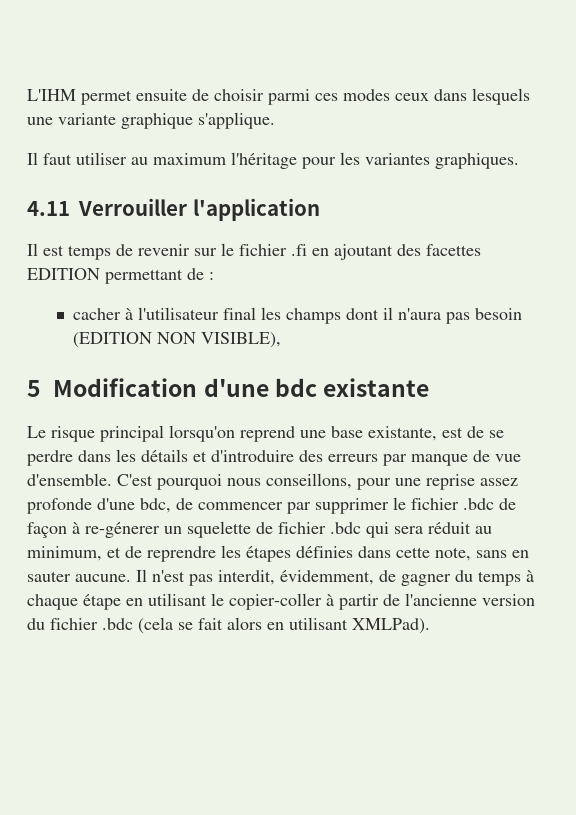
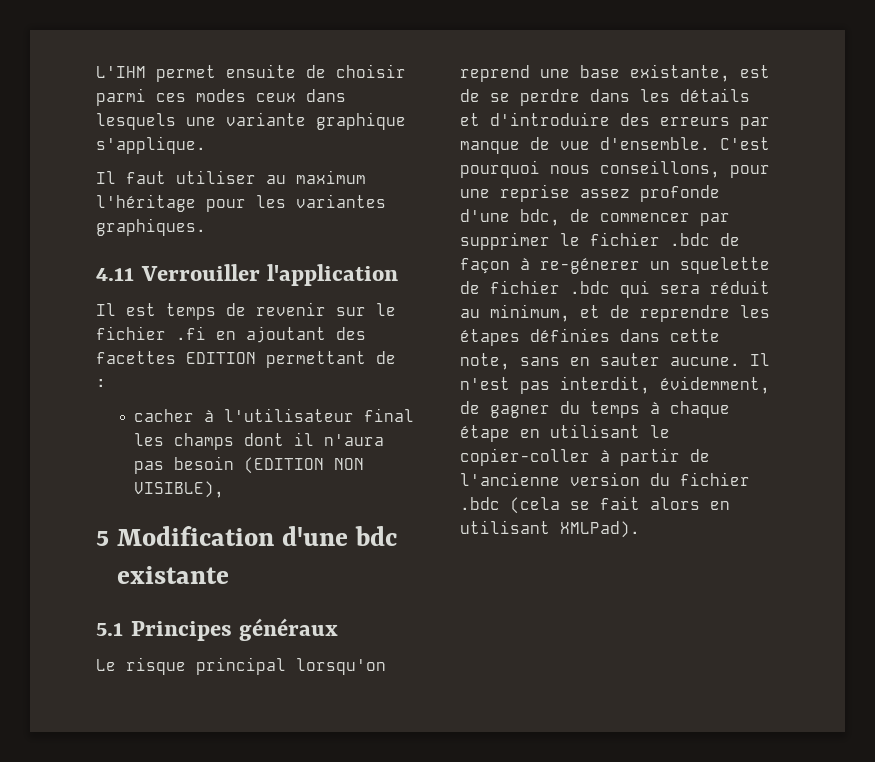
(430, 387) none -> [96,618,338,641] // 5.1 Principes généraux

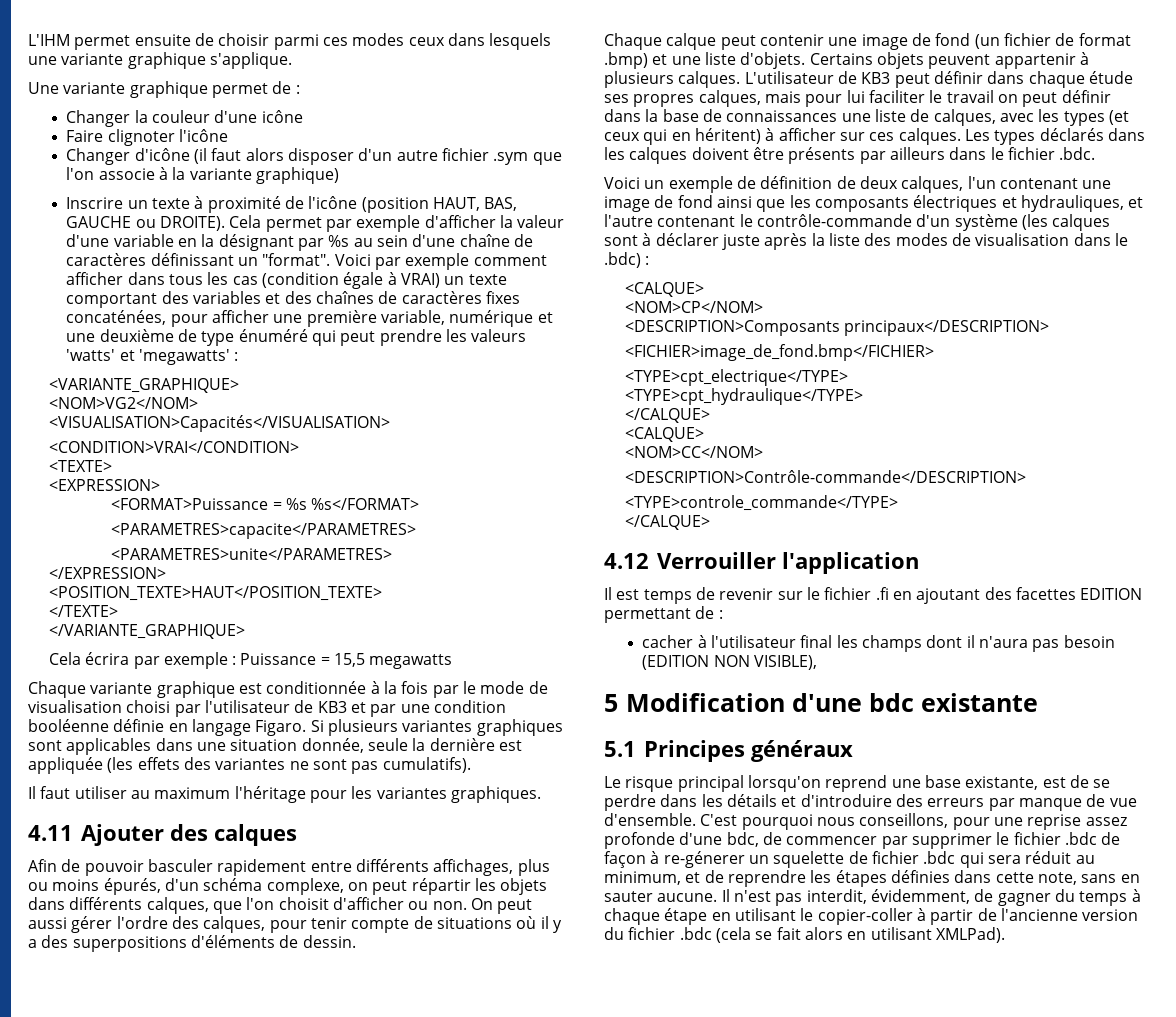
(206, 145) none -> [28,81,300,98] [66,110,303,127] [66,129,229,146] [66,148,562,165] [66,167,340,184] [66,196,518,213] [66,215,565,232] [66,234,533,251] [66,253,547,270] [66,272,507,289] [66,291,521,308] [66,310,553,327] [66,329,527,346] [66,349,239,365] [48,378,239,393] [48,397,198,409] [48,415,390,432] [48,441,299,453] [48,460,112,472] [48,479,160,491] [111,498,420,510] [111,523,417,539] [111,548,393,560] [48,567,166,579] [48,586,382,601] [48,605,118,617] [48,624,245,639] [48,652,453,669] [28,681,548,698] [28,700,506,717] [28,719,563,736] [28,738,522,755] [28,757,471,774] // Une variante graphique permet de : // Changer la couleur d'une icône // Faire clignoter l'icône // Changer d'icône (il faut alors disposer d'un autre fichier .sym que l'on associe à la variante graphique) // Inscrire un texte à proximité de l'icône (position HAUT, BAS, GAUCHE ou DROITE). Cela permet par exemple d'afficher la valeur d'une variable en la désignant par %s au sein d'une chaîne de caractères définissant un "format". Voici par exemple comment afficher dans tous les cas (condition égale à VRAI) un texte comportant des variables et des chaînes de caractères fixes concaténées, pour afficher une première variable, numérique et une deuxième de type énuméré qui peut prendre les valeurs 'watts' et 'megawatts' : // <VARIANTE_GRAPHIQUE> // <NOM>VG2</NOM> // <VISUALISATION>Capacités</VISUALISATION> // <CONDITION>VRAI</CONDITION> // <TEXTE> // <EXPRESSION> // <FORMAT>Puissance = %s %s</FORMAT> // <PARAMETRES>capacite</PARAMETRES> // <PARAMETRES>unite</PARAMETRES> // </EXPRESSION> // <POSITION_TEXTE>HAUT</POSITION_TEXTE> // </TEXTE> // </VARIANTE_GRAPHIQUE> // Cela écrira par exemple : Puissance = 15,5 megawatts // Chaque variante graphique est conditionnée à la fois par le mode de visualisation choisi par l'utilisateur de KB3 et par une condition booléenne définie en langage Figaro. Si plusieurs variantes graphiques sont applicables dans une situation donnée, seule la dernière est appliquée (les effets des variantes ne sont pas cumulatifs).
(134, 274) none -> [81,824,297,846] [28,859,550,876] [28,878,548,895] [28,897,533,914] [28,916,562,933] [28,935,356,952] [604,33,1131,50] [604,52,1089,69] [604,71,1133,88] [604,90,1111,107] [604,109,1129,126] [604,128,1145,145] [604,147,1096,164] [604,176,1112,193] [604,195,1144,212] [604,214,1111,231] [604,233,1128,250] [604,252,650,268] [624,282,704,297] [624,301,763,313] [624,320,1050,336] [624,344,934,361] [624,369,848,386] [624,388,863,405] [624,408,710,423] [624,427,704,442] [624,446,763,458] [624,470,1026,483] [624,495,898,511] [624,515,710,530] [604,553,649,569] Ajouter des calques // Afin de pouvoir basculer rapidement entre différents affichages, plus ou moins épurés, d'un schéma complexe, on peut répartir les objets dans différents calques, que l'on choisit d'afficher ou non. On peut aussi gérer l'ordre des calques, pour tenir compte de situations où il y a des superpositions d'éléments de dessin. // Chaque calque peut contenir une image de fond (un fichier de format .bmp) et une liste d'objets. Certains objets peuvent appartenir à plusieurs calques. L'utilisateur de KB3 peut définir dans chaque étude ses propres calques, mais pour lui faciliter le travail on peut définir dans la base de connaissances une liste de calques, avec les types (et ceux qui en héritent) à afficher sur ces calques. Les types déclarés dans les calques doivent être présents par ailleurs dans le fichier .bdc. // Voici un exemple de définition de deux calques, l'un contenant une image de fond ainsi que les composants électriques et hydrauliques, et l'autre contenant le contrôle-commande d'un système (les calques sont à déclarer juste après la liste des modes de visualisation dans le .bdc) : // <CALQUE> // <NOM>CP</NOM> // <DESCRIPTION>Composants principaux</DESCRIPTION> // <FICHIER>image_de_fond.bmp</FICHIER> // <TYPE>cpt_electrique</TYPE> // <TYPE>cpt_hydraulique</TYPE> // </CALQUE> // <CALQUE> // <NOM>CC</NOM> // <DESCRIPTION>Contrôle-commande</DESCRIPTION> // <TYPE>controle_commande</TYPE> // </CALQUE> // 4.12

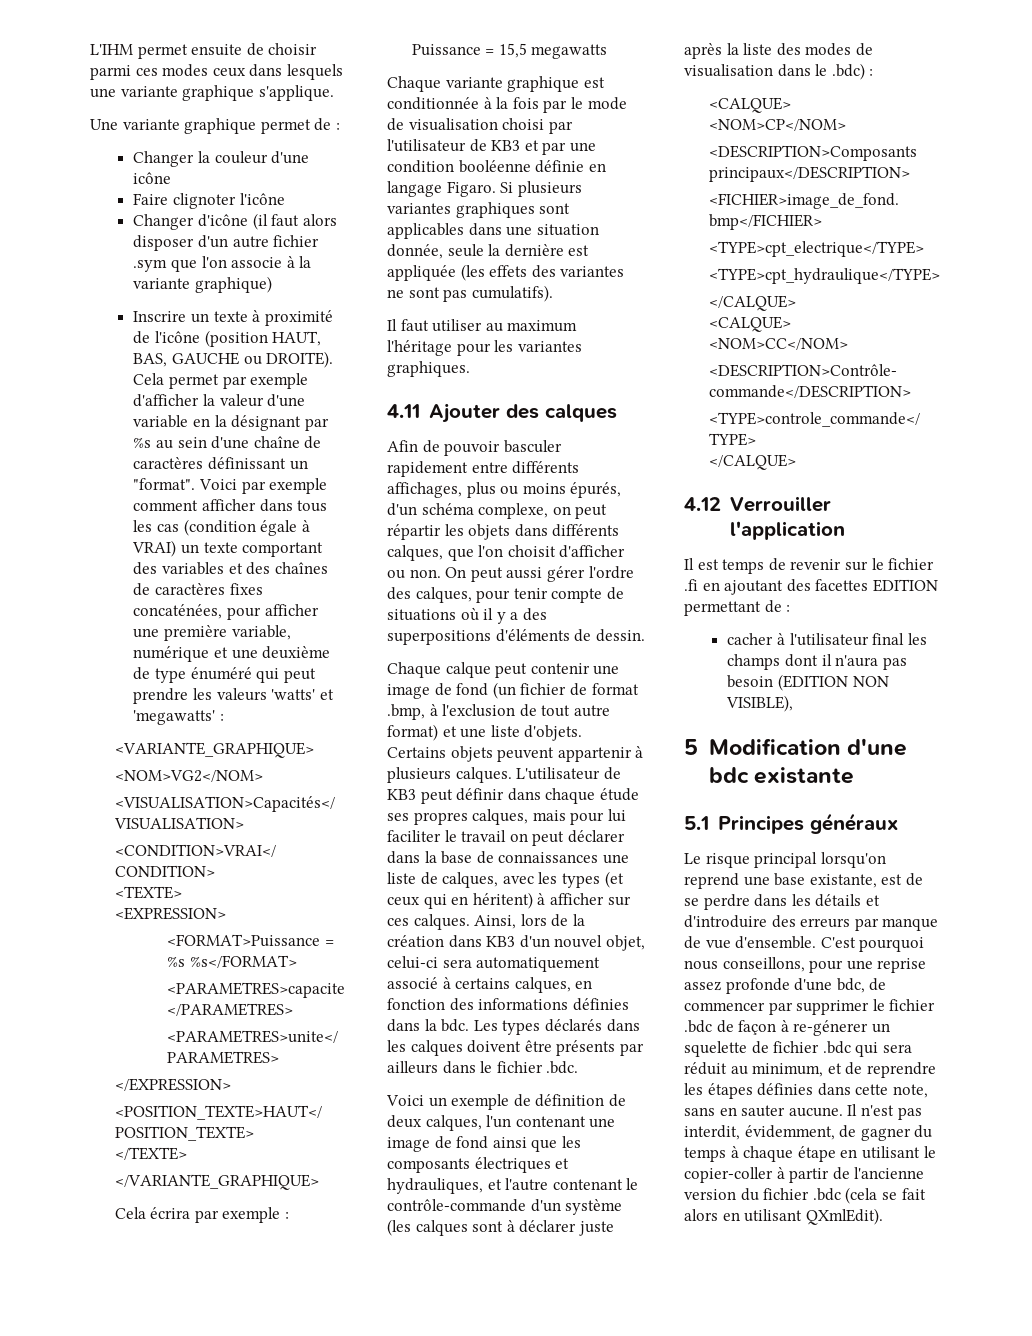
[604,52,648,69] .bmp) -> [387,704,610,720] [387,724,438,741] .bmp, à l'exclusion de tout autre format)
[1061,90,1111,103] définir -> [567,830,625,843] déclarer
(961, 136) none -> [474,914,585,929] [387,935,645,951] [387,956,601,972] [387,977,593,993] [387,998,629,1011] [387,1019,470,1032] Ainsi, lors de la création dans KB3 d'un nouvel objet, celui-ci sera automatiquement associé à certains calques, en fonction des informations définies dans la bdc.
[935,927,1005,943] XMLPad). -> [805,1208,883,1225] QXmlEdit).

